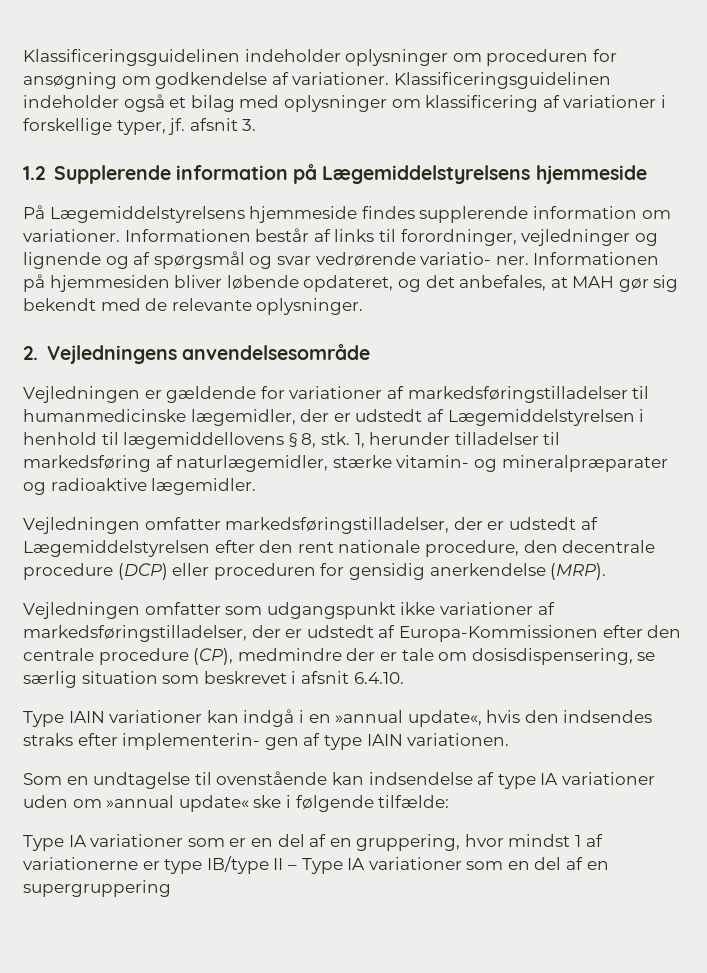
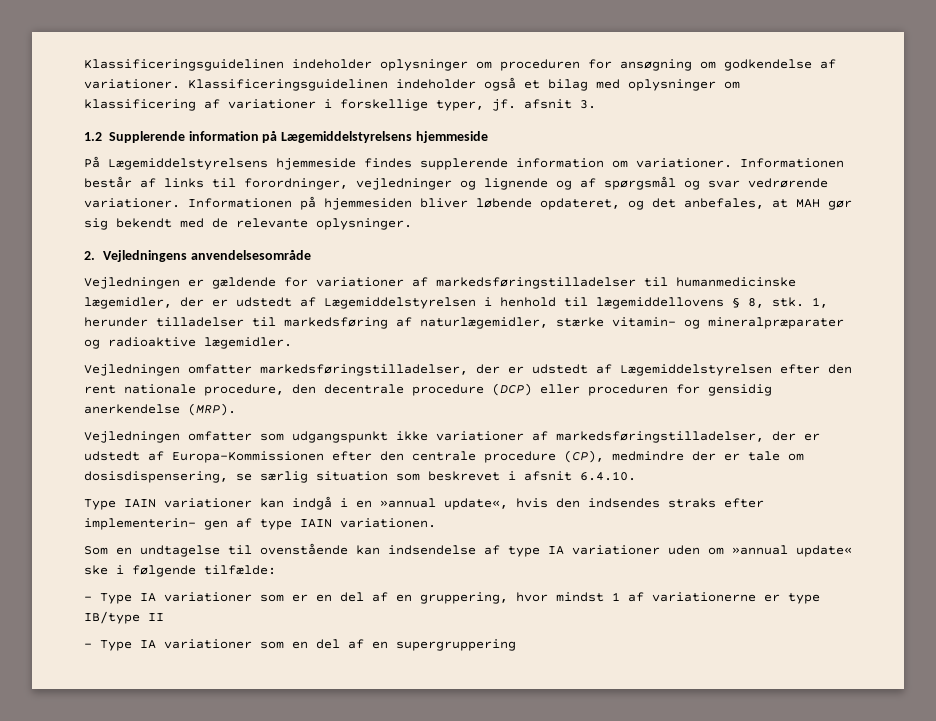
[420,252,529,265] variatio- ner. -> [84,198,180,208] variationer.
(450, 801) none -> [84,596,92,601] –
(284, 864) none -> (164, 617) //

